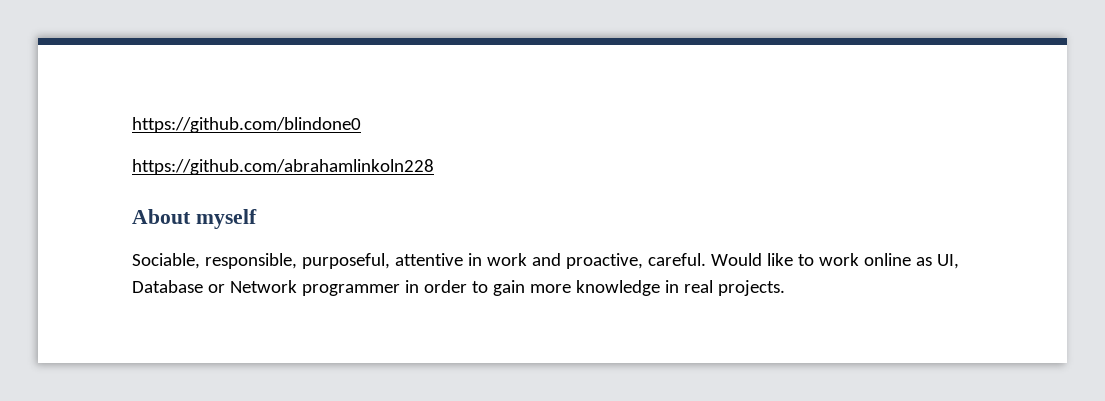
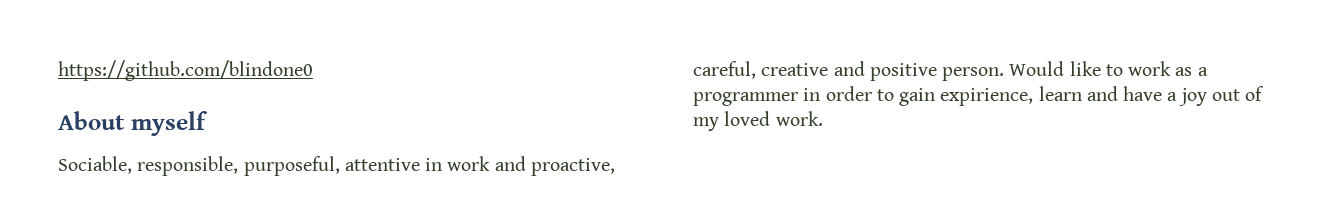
[132,159,434,175] // https://github.com/abrahamlinkoln228 -> (313, 70) none
[647,253,959,269] [132,280,297,293] careful. Would like to work online as UI, Database or Network -> [693,61,1208,81] careful, creative and positive person. Would like to work as a
[529,280,785,296] more knowledge in real projects. -> [940,86,1265,106] [693,111,823,131] expirience, learn and have a joy out of my loved work.

